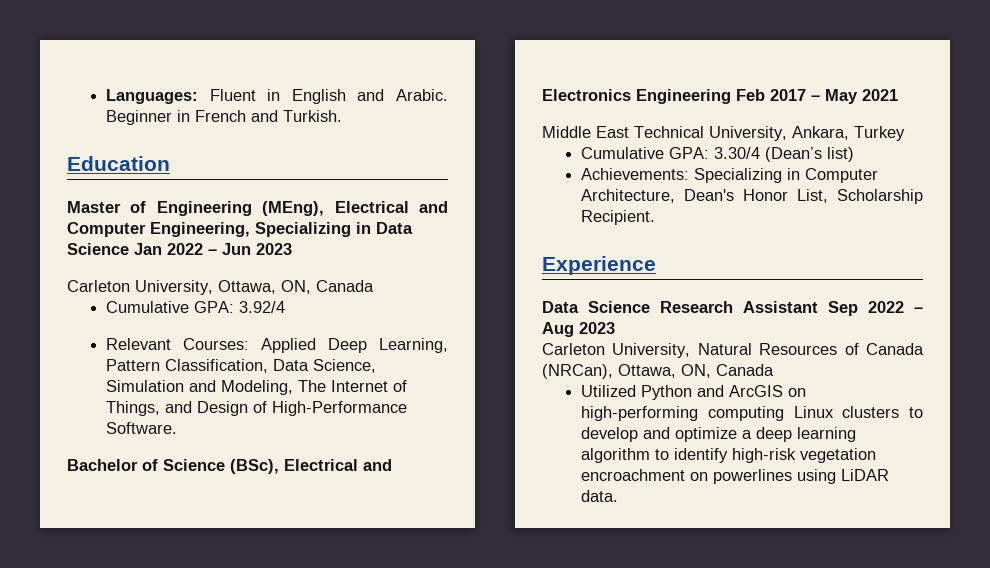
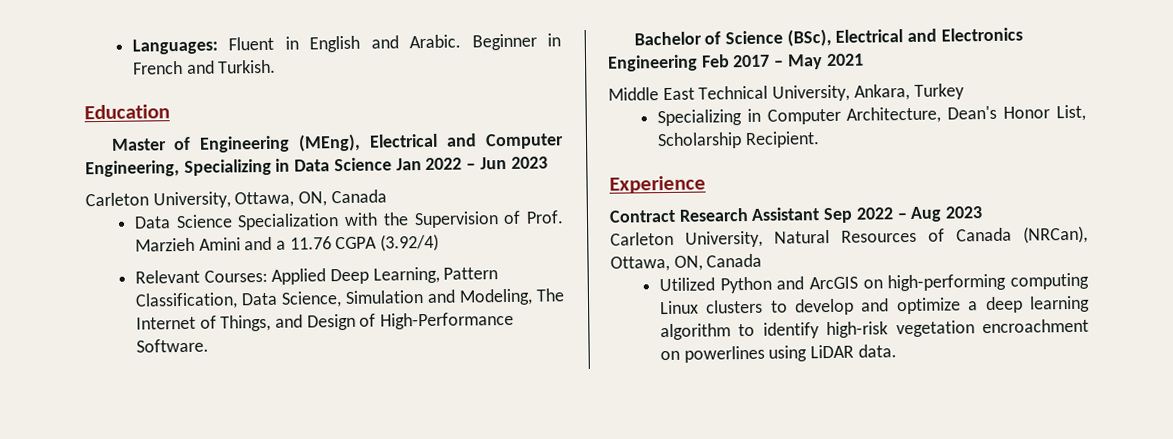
[106,301,286,313] Cumulative GPA: 3.92/4 -> [133,210,564,231] [134,233,440,252] Data Science Specialization with the Supervision of Prof. Marzieh Amini and a 11.76 CGPA (3.92/4)
[581,147,855,162] [581,168,690,180] Cumulative GPA: 3.30/4 (Dean’s list) // Achievements: -> (965, 91) none
[542,301,650,313] Data Science -> [609,209,676,223] Contract

